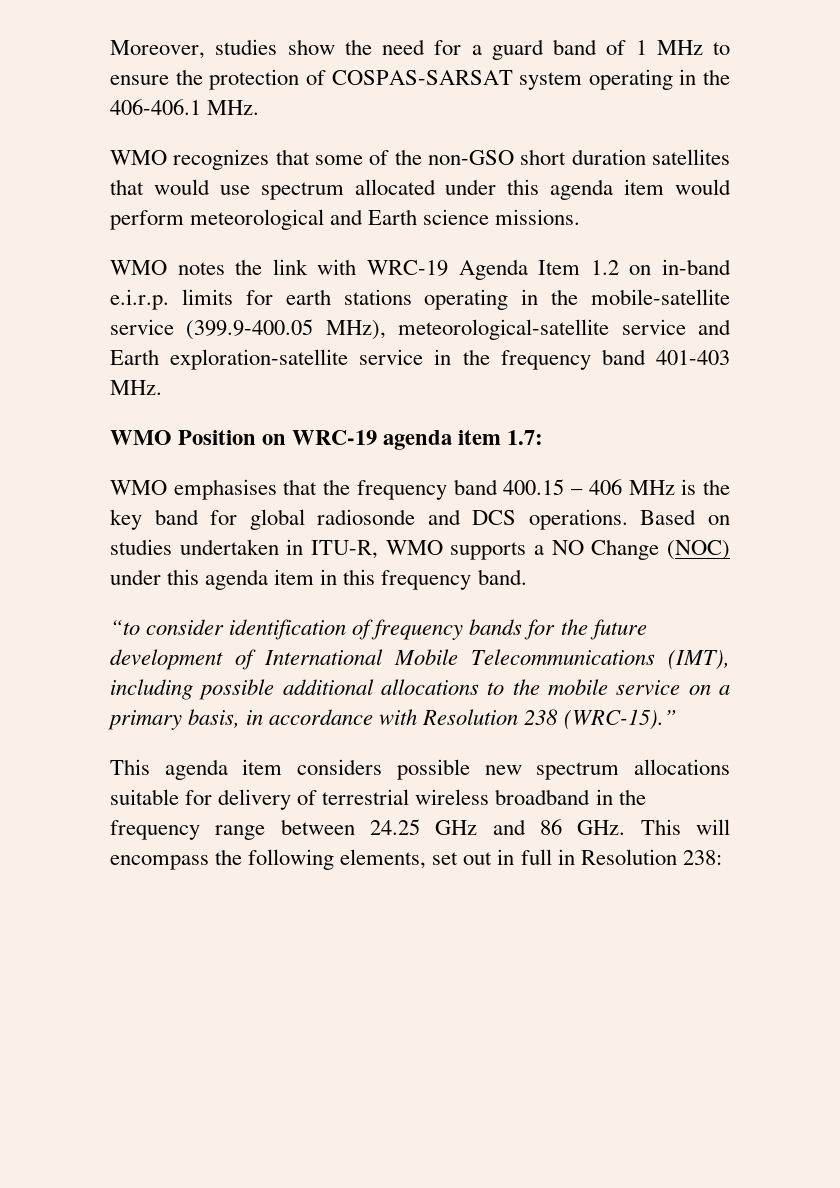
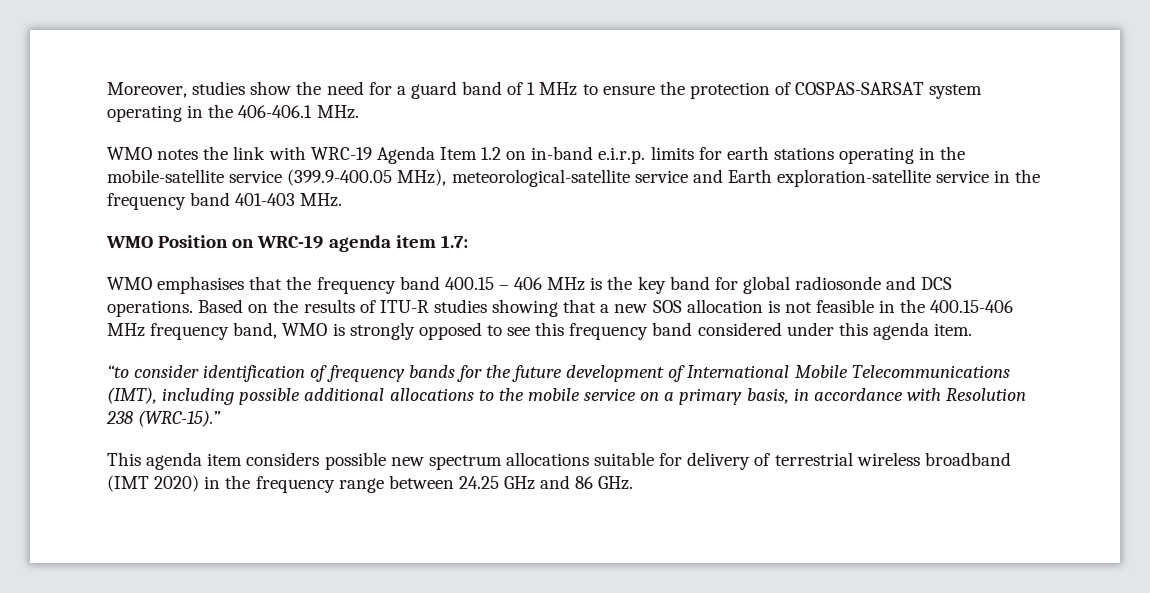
[110,149,730,170] [110,179,731,200] [110,209,581,230] // WMO recognizes that some of the non-GSO short duration satellites that would use spectrum allocated under this agenda item would perform meteorological and Earth science missions. -> (359, 112) none
[110,539,731,560] [110,569,527,590] studies undertaken in ITU-R, WMO supports a NO Change (NOC) under this agenda item in this frequency band. -> [273,299,1014,317] [107,322,973,340] the results of ITU-R studies showing that a new SOS allocation is not feasible in the 400.15-406 MHz frequency band, WMO is strongly opposed to see this frequency band considered under this agenda item.
(591, 797) none -> [107,475,200,492] (IMT 2020)
[640,819,730,835] [110,849,722,870] This will encompass the following elements, set out in full in Resolution 238: -> (634, 483) none

